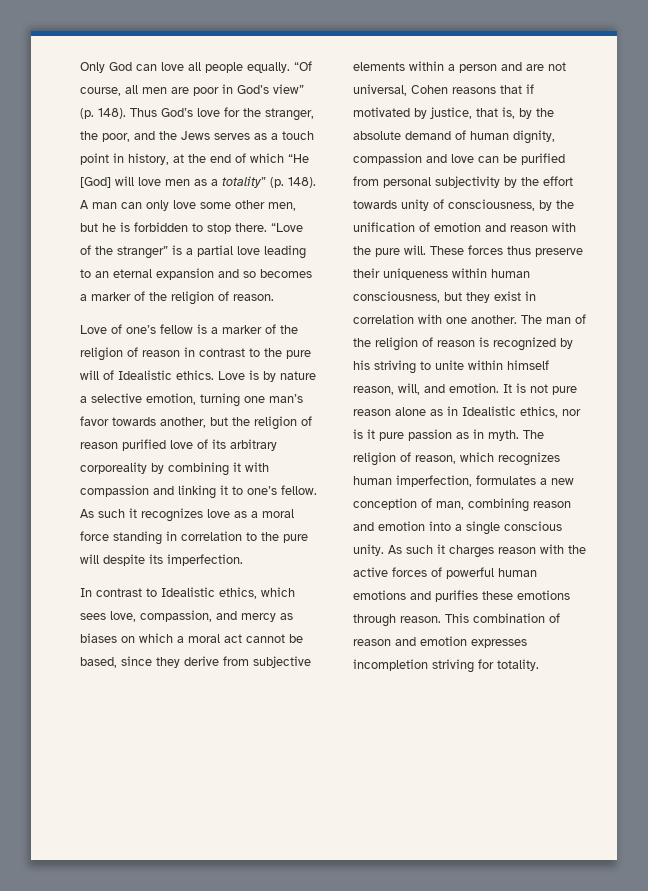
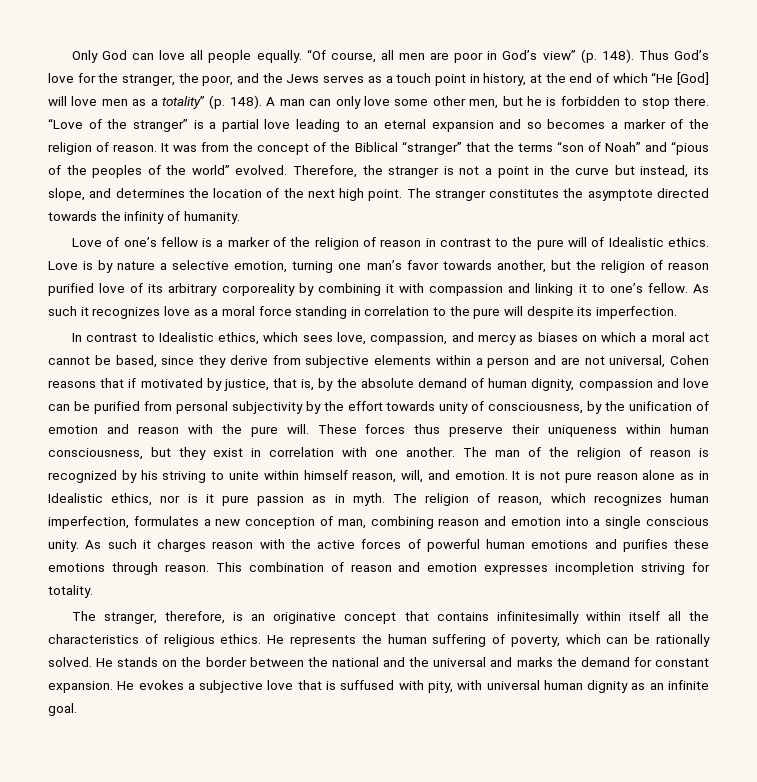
(274, 297) none -> [161,141,709,155] [48,165,709,178] [48,188,709,201] [48,211,240,224] It was from the concept of the Biblical “stranger” that the terms “son of Noah” and “pious of the peoples of the world” evolved. Therefore, the stranger is not a point in the curve but instead, its slope, and determines the location of the next high point. The stranger constitutes the asymptote directed towards the infinity of humanity.
(539, 665) none -> [71,611,710,624] [48,634,711,647] [48,657,710,667] [48,680,709,693] [48,703,77,716] // The stranger, therefore, is an originative concept that contains infinitesimally within itself all the characteristics of religious ethics. He represents the human suffering of poverty, which can be rationally solved. He stands on the border between the national and the universal and marks the demand for constant expansion. He evokes a subjective love that is suffused with pity, with universal human dignity as an infinite goal.

